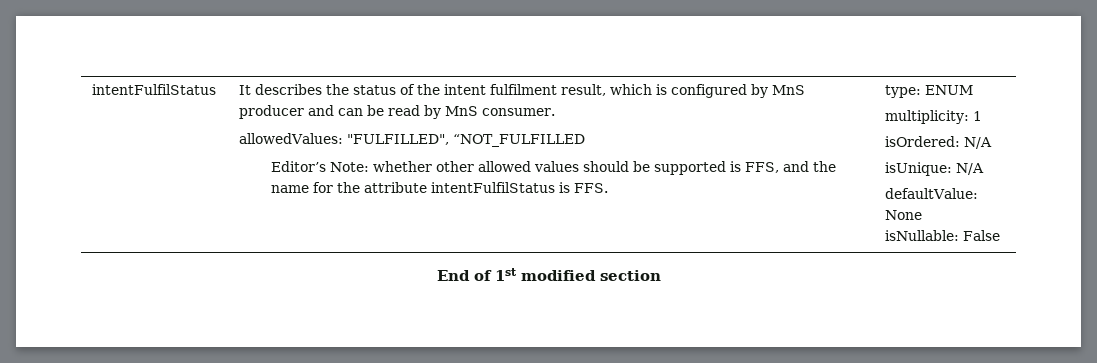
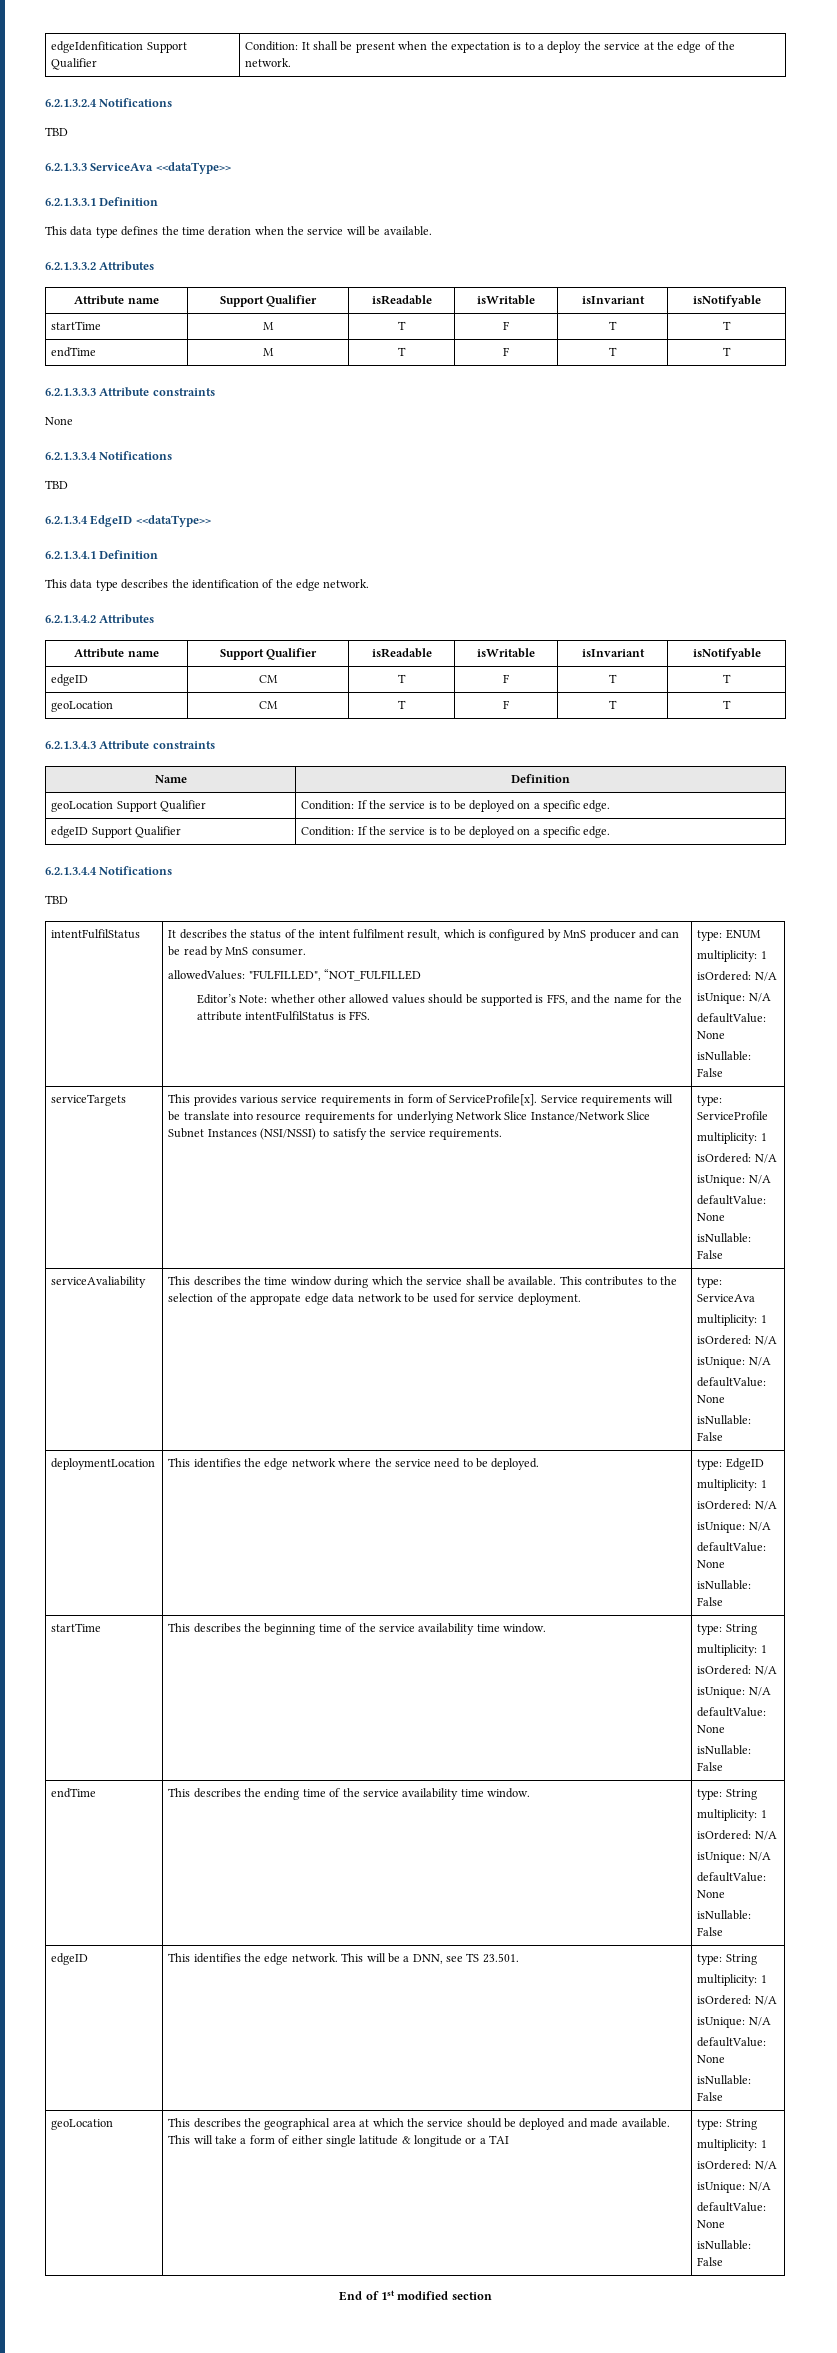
(92, 89) none -> [51,41,187,53] [51,58,98,70] [245,41,736,53] [245,58,292,67] [45,98,173,107] [45,127,68,136] [45,162,231,174] [45,197,159,206] [45,226,432,238] [45,261,155,271] [74,295,159,305] [219,295,318,307] [371,295,432,305] [477,295,535,305] [581,296,645,304] [692,295,761,307] [51,321,102,330] [263,322,274,330] [398,321,406,330] [503,321,509,330] [609,321,617,330] [723,321,731,330] [51,347,97,357] [263,348,274,356] [398,347,406,356] [503,347,509,356] [609,347,617,356] [723,347,731,356] [45,387,215,397] [45,417,73,425] [45,451,173,460] [45,480,68,489] [45,515,211,527] [45,550,159,559] [45,579,370,591] [45,614,155,624] [74,648,159,658] [219,648,318,660] [371,648,432,658] [477,648,535,658] [581,649,645,657] [692,648,761,660] [51,674,89,686] [259,675,278,683] [398,674,406,683] [503,674,509,683] [609,674,617,683] [723,674,731,683] [51,701,114,712] [259,701,278,709] [398,700,406,709] [503,700,509,709] [609,700,617,709] [723,700,731,709] [45,740,215,750] [154,775,187,783] [511,774,570,783] [51,800,207,812] [301,800,611,812] [51,826,182,838] [301,826,611,838] [45,866,173,875] [45,895,68,904] edgeIdenfitication Support Qualifier | Condition: It shall be present when the expectation is to a deploy the service at the edge of the network. // 6.2.1.3.2.4 Notifications // TBD // 6.2.1.3.3 ServiceAva <<dataType>> // 6.2.1.3.3.1 Definition // This data type defines the time deration when the service will be available. // 6.2.1.3.3.2 Attributes // Attribute name | Support Qualifier | isReadable | isWritable | isInvariant | isNotifyable // startTime | M | T | F | T | T // endTime | M | T | F | T | T // 6.2.1.3.3.3 Attribute constraints // None // 6.2.1.3.3.4 Notifications // TBD // 6.2.1.3.4 EdgeID <<dataType>> // 6.2.1.3.4.1 Definition // This data type describes the identification of the edge network. // 6.2.1.3.4.2 Attributes // Attribute name | Support Qualifier | isReadable | isWritable | isInvariant | isNotifyable // edgeID | CM | T | F | T | T // geoLocation | CM | T | F | T | T // 6.2.1.3.4.3 Attribute constraints // Name | Definition // geoLocation Support Qualifier | Condition: If the service is to be deployed on a specific edge. // edgeID Support Qualifier | Condition: If the service is to be deployed on a specific edge. // 6.2.1.3.4.4 Notifications // TBD //
(1001, 235) none -> [51,1094,127,1106] [168,1094,674,1106] [168,1111,651,1123] [168,1128,502,1140] [697,1095,723,1106] [697,1111,769,1120] [697,1132,767,1144] [697,1153,777,1163] [697,1175,771,1186] [697,1195,767,1205] [697,1213,726,1221] [697,1233,752,1243] [697,1250,724,1259] [51,1276,147,1288] [168,1276,677,1288] [168,1293,581,1305] [697,1277,723,1288] [697,1294,756,1302] [697,1314,767,1326] [697,1335,777,1345] [697,1357,771,1368] [697,1377,767,1387] [697,1395,726,1403] [697,1415,752,1425] [697,1432,724,1441] [51,1458,156,1470] [168,1458,540,1470] [697,1458,764,1470] [697,1479,767,1491] [697,1500,777,1510] [697,1522,771,1533] [697,1542,767,1552] [697,1560,726,1568] [697,1580,752,1590] [697,1597,724,1606] [51,1623,102,1632] [168,1623,547,1635] [697,1624,757,1635] [697,1644,767,1656] [697,1665,777,1675] [697,1687,771,1698] [697,1707,767,1717] [697,1725,726,1733] [697,1745,752,1755] [697,1762,724,1771] [51,1788,97,1798] [168,1788,531,1800] [697,1789,757,1800] [697,1809,767,1821] [697,1830,777,1840] [697,1852,771,1863] [697,1872,767,1882] [697,1890,726,1898] [697,1910,752,1920] [697,1927,724,1936] [51,1953,89,1965] [168,1953,519,1965] [697,1954,757,1965] [697,1974,767,1986] [697,1995,777,2005] [697,2017,771,2028] [697,2037,767,2047] [697,2055,726,2063] [697,2075,752,2085] [697,2092,724,2101] [51,2119,114,2130] [168,2118,670,2130] [168,2135,510,2147] [697,2119,757,2130] [697,2139,767,2151] [697,2160,777,2170] [697,2182,771,2193] [697,2202,767,2212] [697,2220,726,2228] [697,2240,752,2250] [697,2257,724,2266] // serviceTargets | This provides various service requirements in form of ServiceProfile[x]. Service requirements will be translate into resource requirements for underlying Network Slice Instance/Network Slice Subnet Instances (NSI/NSSI) to satisfy the service requirements. | type: ServiceProfile // multiplicity: 1 // isOrdered: N/A // isUnique: N/A // defaultValue: None // isNullable: False // serviceAvaliability | This describes the time window during which the service shall be available. This contributes to the selection of the appropate edge data network to be used for service deployment. | type: ServiceAva // multiplicity: 1 // isOrdered: N/A // isUnique: N/A // defaultValue: None // isNullable: False // deploymentLocation | This identifies the edge network where the service need to be deployed. | type: EdgeID // multiplicity: 1 // isOrdered: N/A // isUnique: N/A // defaultValue: None // isNullable: False // startTime | This describes the beginning time of the service availability time window. | type: String // multiplicity: 1 // isOrdered: N/A // isUnique: N/A // defaultValue: None // isNullable: False // endTime | This describes the ending time of the service availability time window. | type: String // multiplicity: 1 // isOrdered: N/A // isUnique: N/A // defaultValue: None // isNullable: False // edgeID | This identifies the edge network. This will be a DNN, see TS 23.501. | type: String // multiplicity: 1 // isOrdered: N/A // isUnique: N/A // defaultValue: None // isNullable: False // geoLocation | This describes the geographical area at which the service should be deployed and made available. This will take a form of either single latitude & longitude or a TAI | type: String // multiplicity: 1 // isOrdered: N/A // isUnique: N/A // defaultValue: None // isNullable: False

